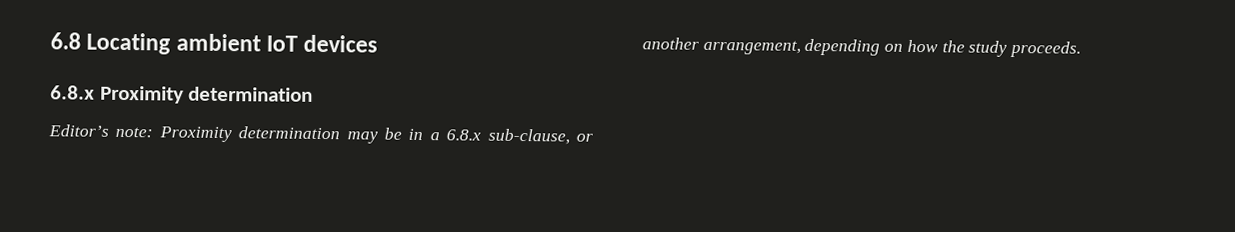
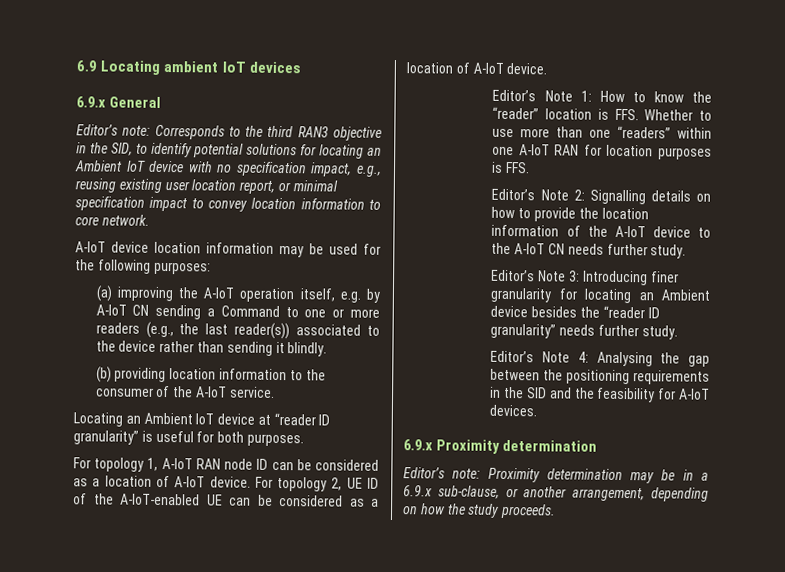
[50,32,81,50] 6.8 -> [76,60,97,72] 6.9
[50,85,95,100] 6.8.x -> [76,96,161,108] [76,124,382,141] [76,142,382,159] [74,160,382,177] [75,178,338,194] [75,196,381,212] [75,214,150,226] [75,241,381,258] [75,259,211,275] [95,285,380,303] [95,304,380,320] [95,321,380,340] [95,340,328,357] [95,366,326,383] [95,385,275,398] [73,412,331,427] [73,430,304,447] [73,457,380,472] [73,475,380,492] [73,493,379,507] [406,62,548,75] [492,89,712,103] [492,106,712,121] [492,125,712,139] [492,144,712,160] [491,161,531,174] [491,188,711,205] [491,206,649,222] [491,224,711,238] [491,242,687,259] [491,269,679,286] [490,287,710,304] [490,305,660,319] [490,323,678,340] [490,350,710,367] [490,368,710,385] [490,386,710,403] [489,404,538,417] [403,439,433,451] 6.9.x General // Editor’s note: Corresponds to the third RAN3 objective in the SID, to identify potential solutions for locating an Ambient IoT device with no specification impact, e.g., reusing existing user location report, or minimal specification impact to convey location information to core network. // A-IoT device location information may be used for the following purposes: // (a) improving the A-IoT operation itself, e.g. by A-IoT CN sending a Command to one or more readers (e.g., the last reader(s)) associated to the device rather than sending it blindly. // (b) providing location information to the consumer of the A-IoT service. // Locating an Ambient IoT device at “reader ID granularity” is useful for both purposes. // For topology 1, A-IoT RAN node ID can be considered as a location of A-IoT device. For topology 2, UE ID of the A-IoT-enabled UE can be considered as a location of A-IoT device. // Editor’s Note 1: How to know the “reader” location is FFS. Whether to use more than one “readers” within one A-IoT RAN for location purposes is FFS. // Editor’s Note 2: Signalling details on how to provide the location information of the A-IoT device to the A-IoT CN needs further study. // Editor’s Note 3: Introducing finer granularity for locating an Ambient device besides the “reader ID granularity” needs further study. // Editor’s Note 4: Analysing the gap between the positioning requirements in the SID and the feasibility for A-IoT devices. // 6.9.x
[446,129,482,141] 6.8.x -> [403,485,433,497] 6.9.x

